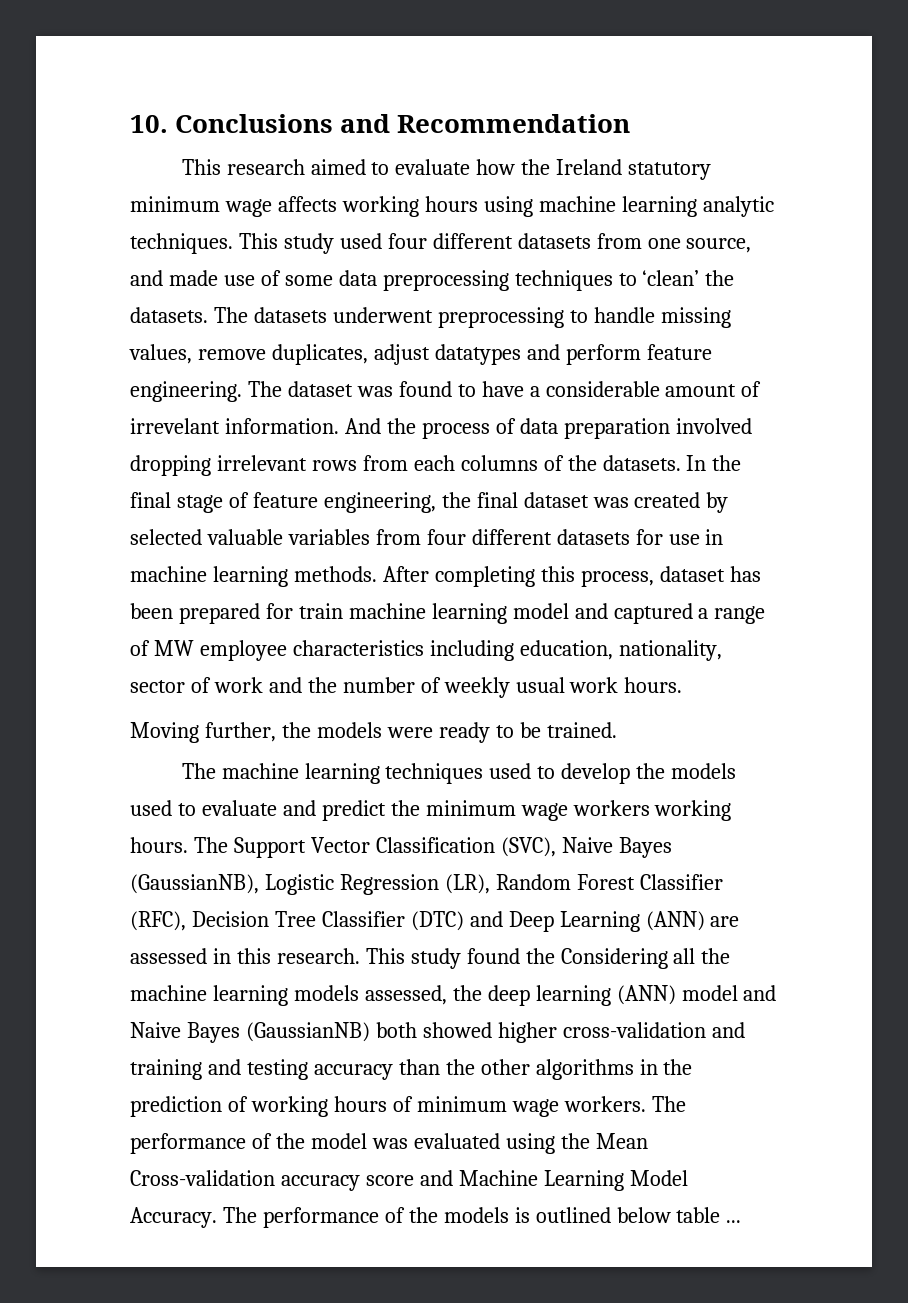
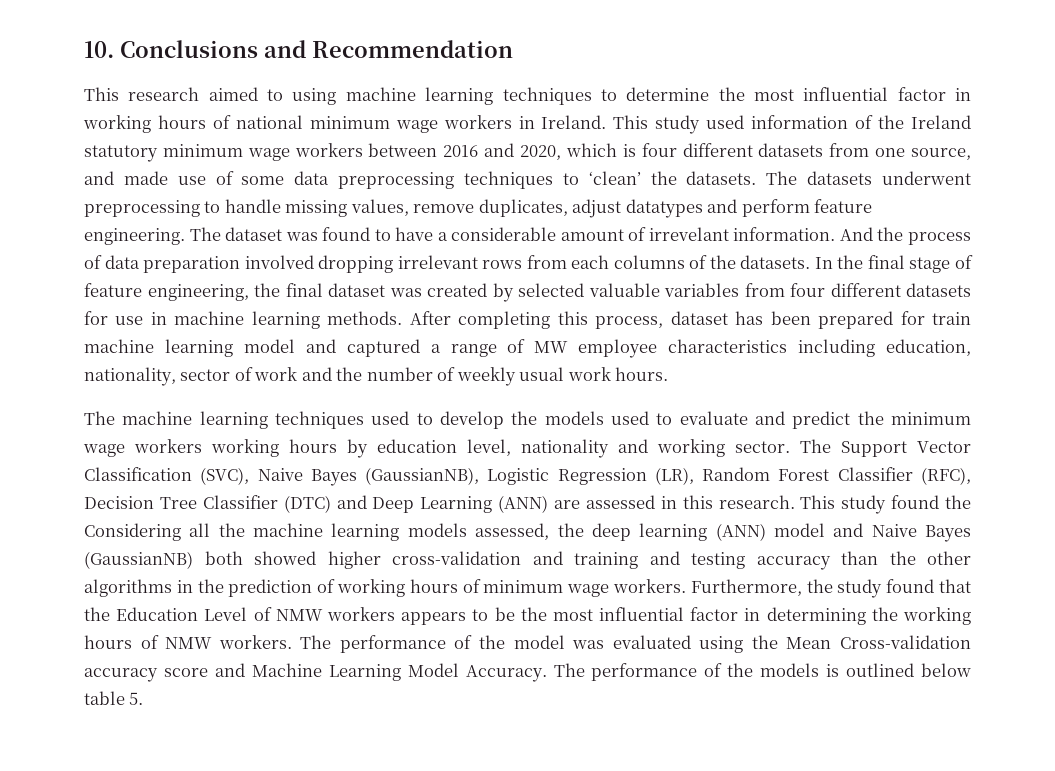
[395,159,516,175] evaluate how -> [292,87,972,105] [83,115,874,134] using machine learning techniques to determine the most influential factor in working hours of national minimum wage workers in Ireland. This study used information of
[277,196,774,217] [130,233,382,254] affects working hours using machine learning analytic techniques. This study used -> [294,143,636,160] workers between 2016 and 2020, which is
[130,722,617,743] // Moving further, the models were ready to be trained. -> (669, 374) none
[130,837,188,853] hours. -> [289,439,790,458] hours by education level, nationality and working sector.
(646, 1104) none -> [690,579,971,598] [84,607,971,625] [84,635,292,649] Furthermore, the study found that the Education Level of NMW workers appears to be the most influential factor in determining the working hours of NMW workers.
[726,1220,742,1223] ... -> [129,692,144,705] 5.

